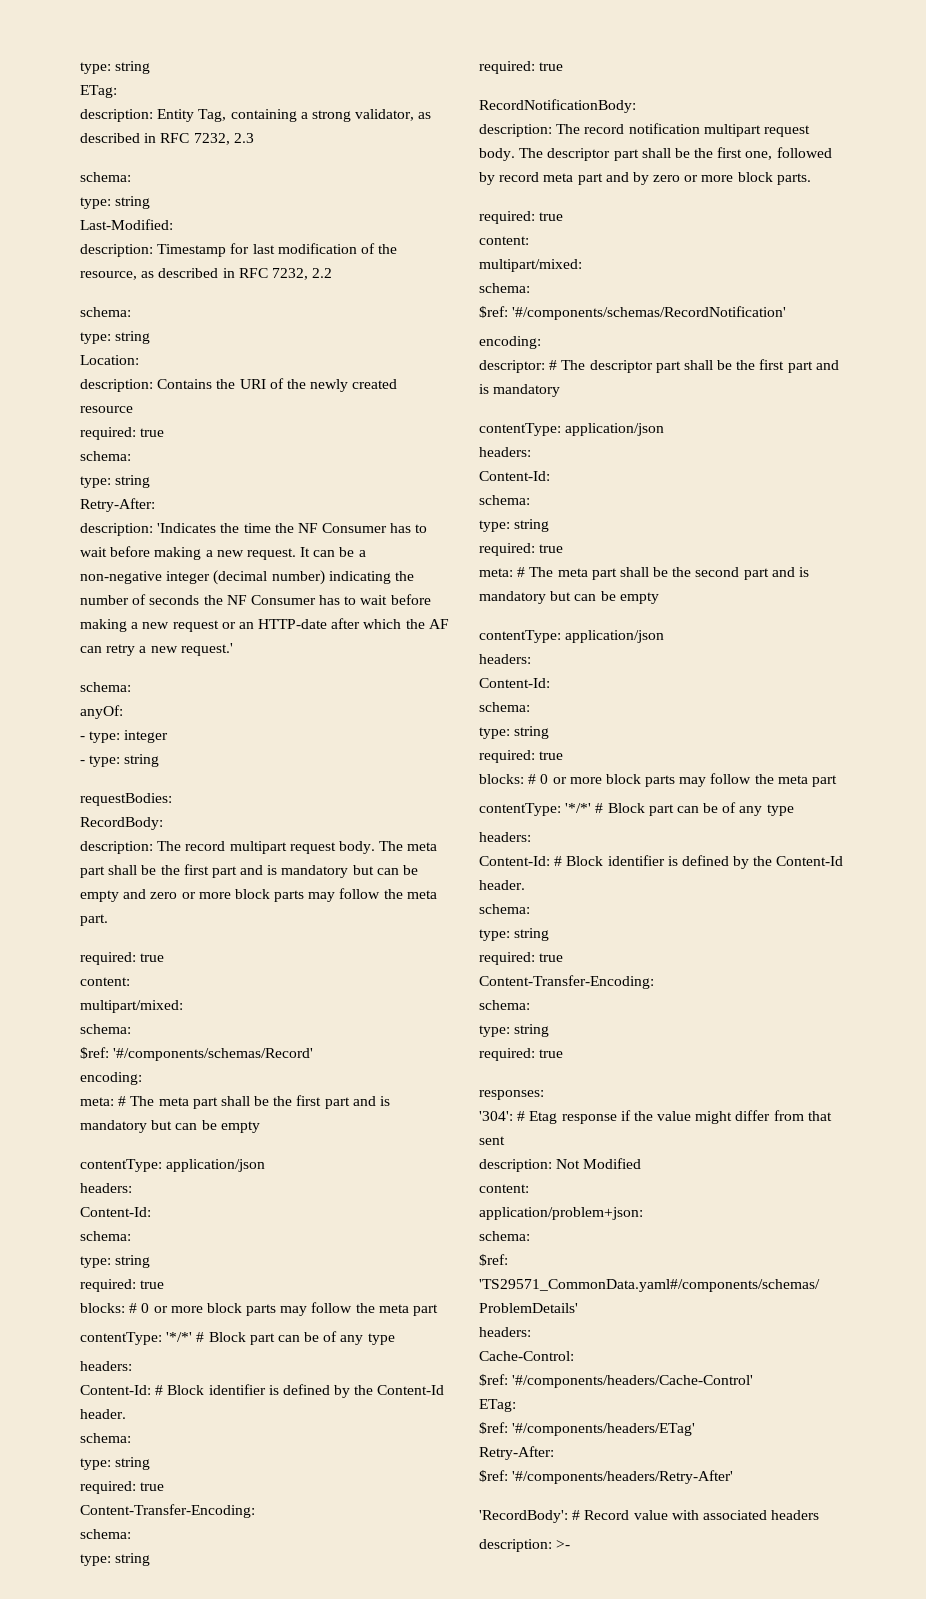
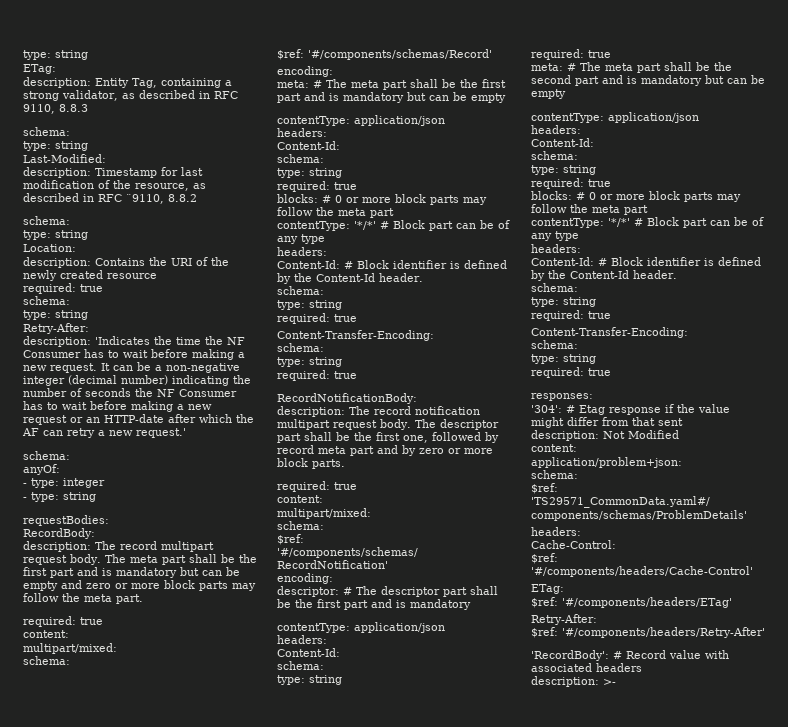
[193,133,254,145] 7232, 2.3 -> [23,104,88,114] 9110, 8.8.3
[271,268,333,280] 7232, 2.2 -> [126,194,197,204] ¨9110, 8.8.2

